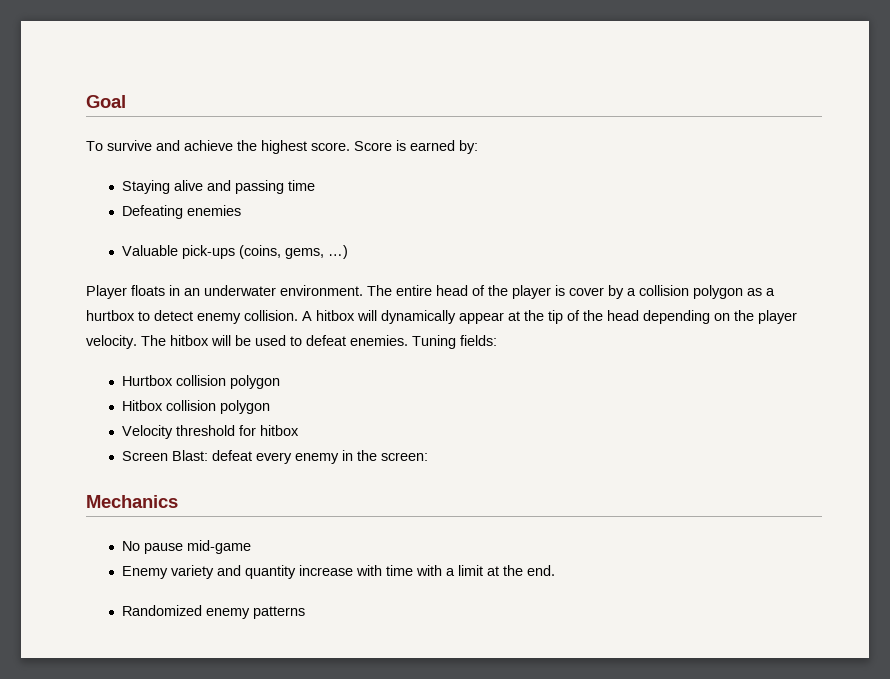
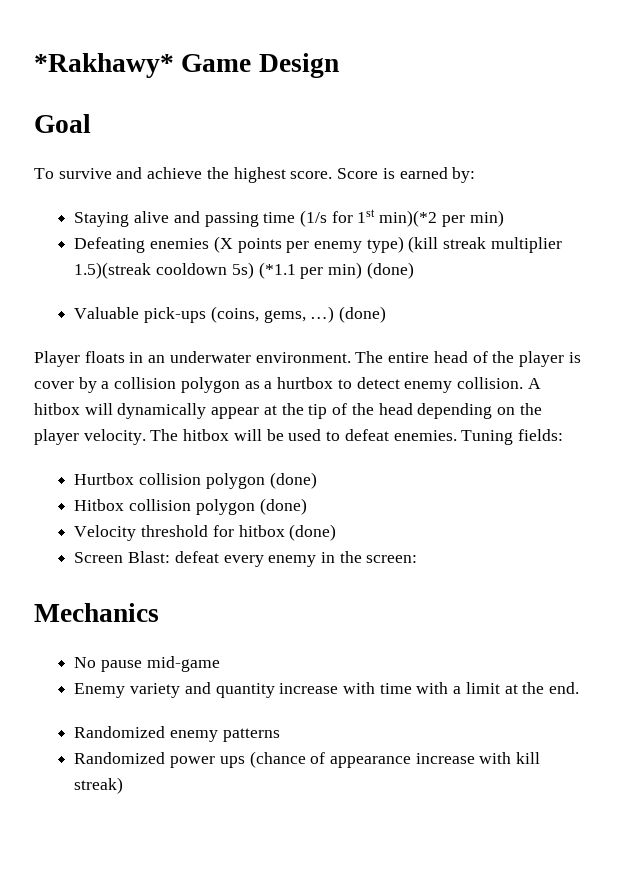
(86, 101) none -> [34,53,339,78] *Rakhawy* Game Design //
[121,205,241,219] // Defeating enemies -> [300,209,504,227] [74,236,562,253] [74,262,414,279] (1/s for 1st min)(*2 per min) // Defeating enemies (X points per enemy type) (kill streak multiplier 1.5)(streak cooldown 5s) (*1.1 per min) (done)
(348, 252) none -> [339,306,387,323] (done)
(280, 382) none -> [269,472,317,489] (done)
(270, 407) none -> [259,498,307,515] (done)
(299, 430) none -> [289,524,337,541] (done)
(305, 612) none -> [74,751,541,768] [74,777,124,794] // Randomized power ups (chance of appearance increase with kill streak)

